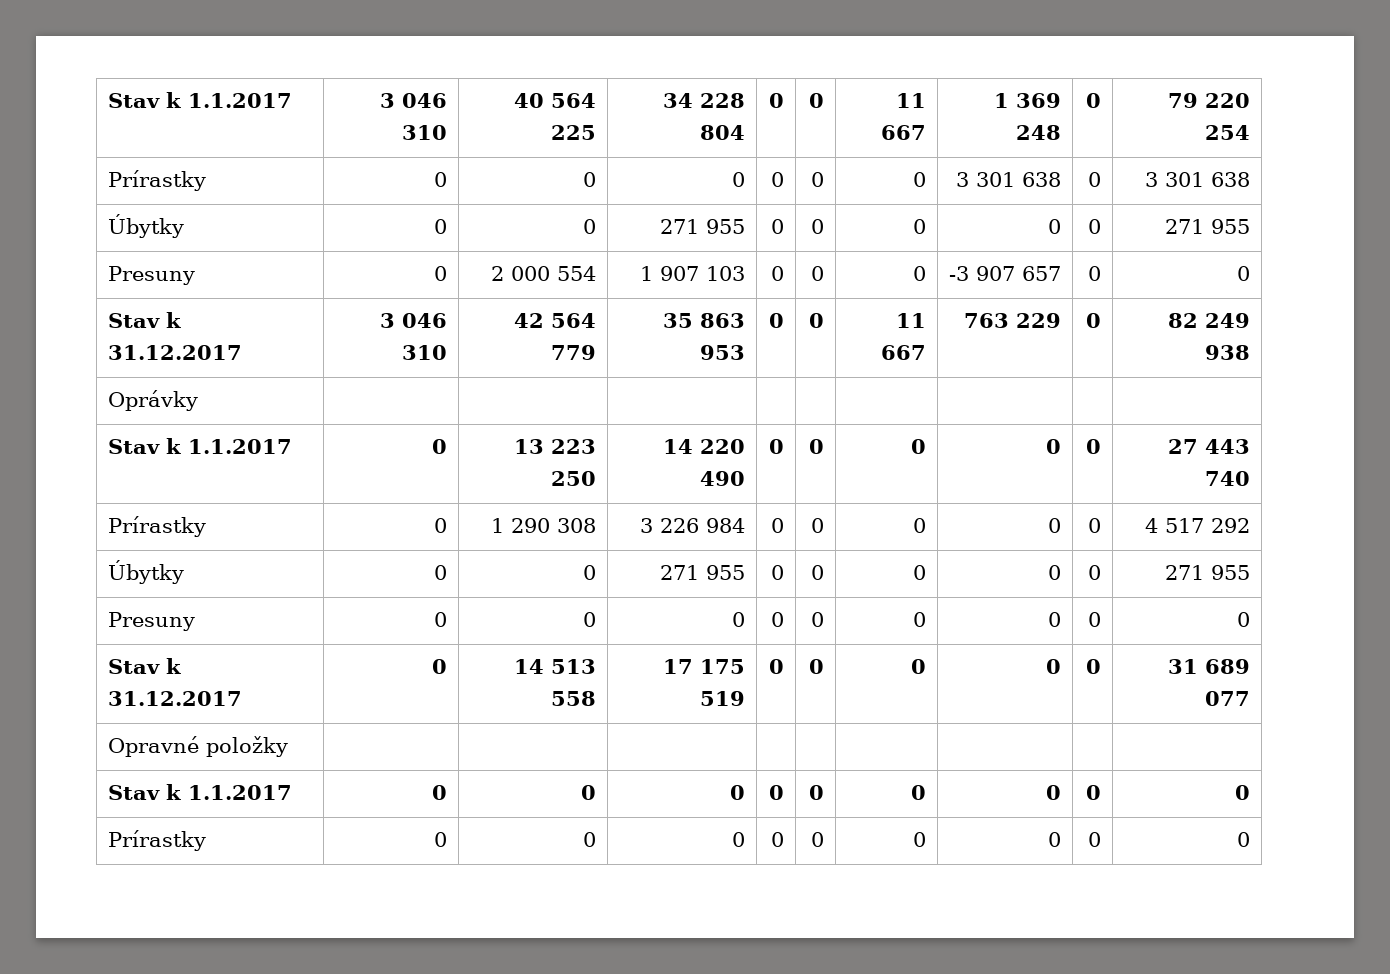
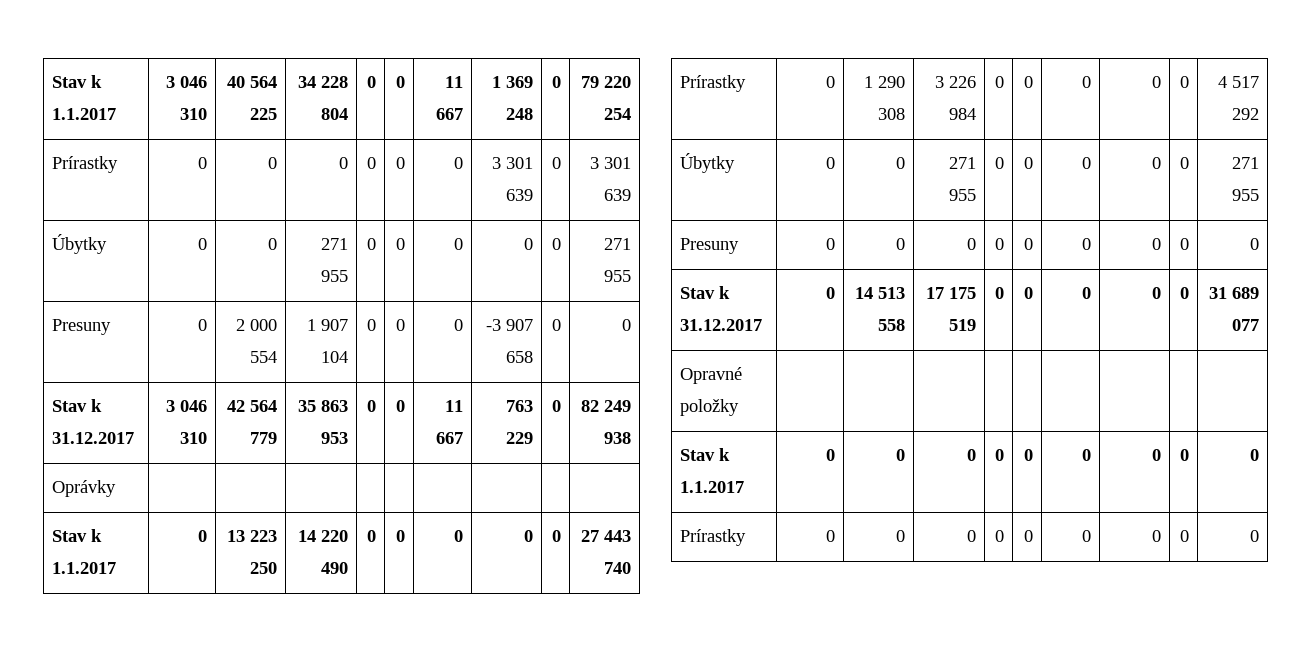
[1022,172,1062,187] [1088,172,1102,187] [1145,172,1251,187] 638 | 0 | 3 301 638 -> [505,189,533,201] [551,157,561,169] [589,157,631,169] [603,189,631,201] 639 | 0 | 3 301 639
[706,266,746,281] 103 -> [320,351,348,363] 104
[1022,266,1062,281] 657 -> [505,351,533,363] 658

